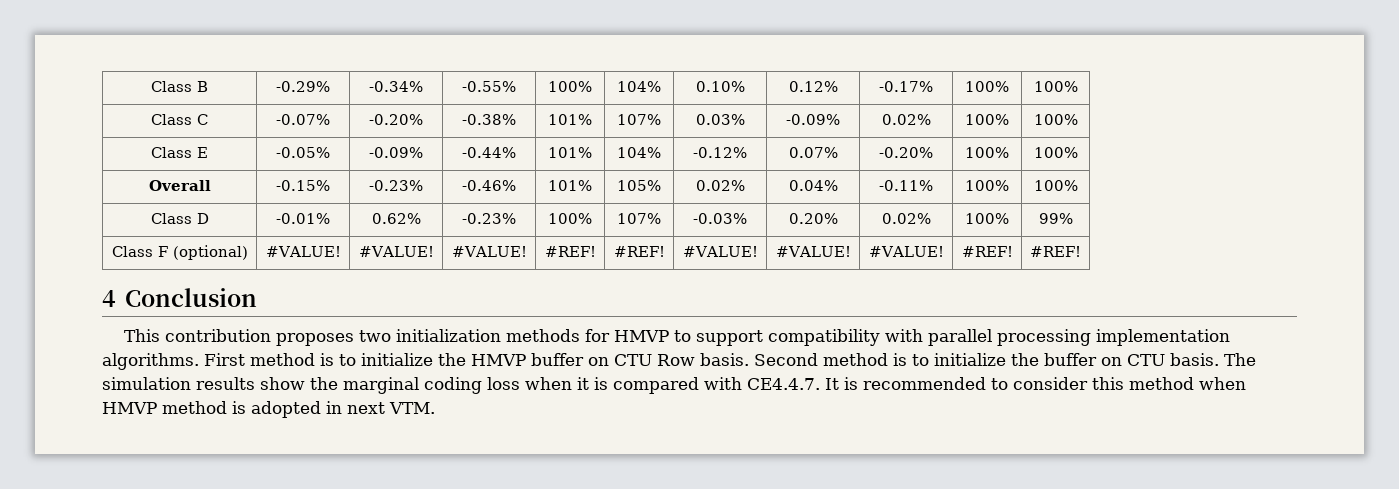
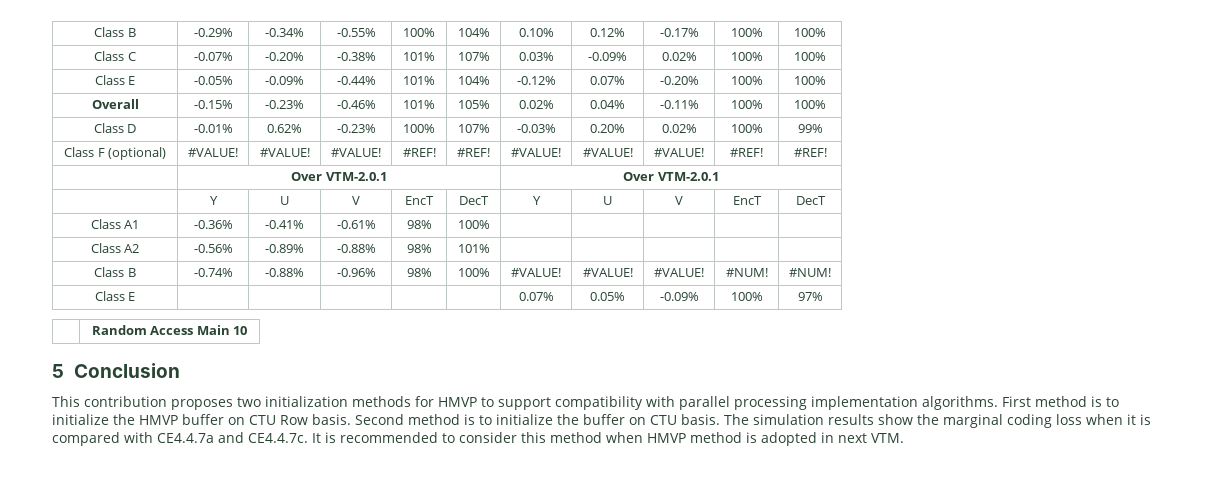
[102,290,116,307] // 4 -> [291,172,387,181] [623,172,719,181] [209,196,218,205] [280,196,289,205] [352,196,360,205] [405,196,434,205] [459,196,489,205] [532,196,541,205] [603,196,612,205] [675,196,683,205] [732,196,762,205] [795,196,826,205] [90,219,140,229] [193,220,233,229] [265,220,304,229] [336,220,376,229] [406,220,432,229] [457,220,490,229] [90,243,140,253] [193,244,233,253] [265,244,304,253] [336,244,376,253] [406,244,432,253] [457,244,490,253] [94,267,136,277] [193,268,233,277] [265,268,304,277] [336,268,376,277] [406,268,432,277] [457,268,490,277] [511,268,561,277] [582,268,633,277] [654,268,704,277] [725,268,768,277] [789,268,831,277] [94,291,136,301] [518,292,554,301] [590,292,625,301] [659,292,699,301] [730,292,763,301] [797,292,823,301] [91,325,248,335] [52,364,64,378] // | Over VTM-2.0.1 | Over VTM-2.0.1 // | Y | U | V | EncT | DecT | Y | U | V | EncT | DecT // Class A1 | -0.36% | -0.41% | -0.61% | 98% | 100% | | | | | // Class A2 | -0.56% | -0.89% | -0.88% | 98% | 101% | | | | | // Class B | -0.74% | -0.88% | -0.96% | 98% | 100% | #VALUE! | #VALUE! | #VALUE! | #NUM! | #NUM! // Class E | | | | | | 0.07% | 0.05% | -0.09% | 100% | 97% // | Random Access Main 10 // 5
[747,378,820,390] CE4.4.7. -> [157,432,308,443] CE4.4.7a and CE4.4.7c.

